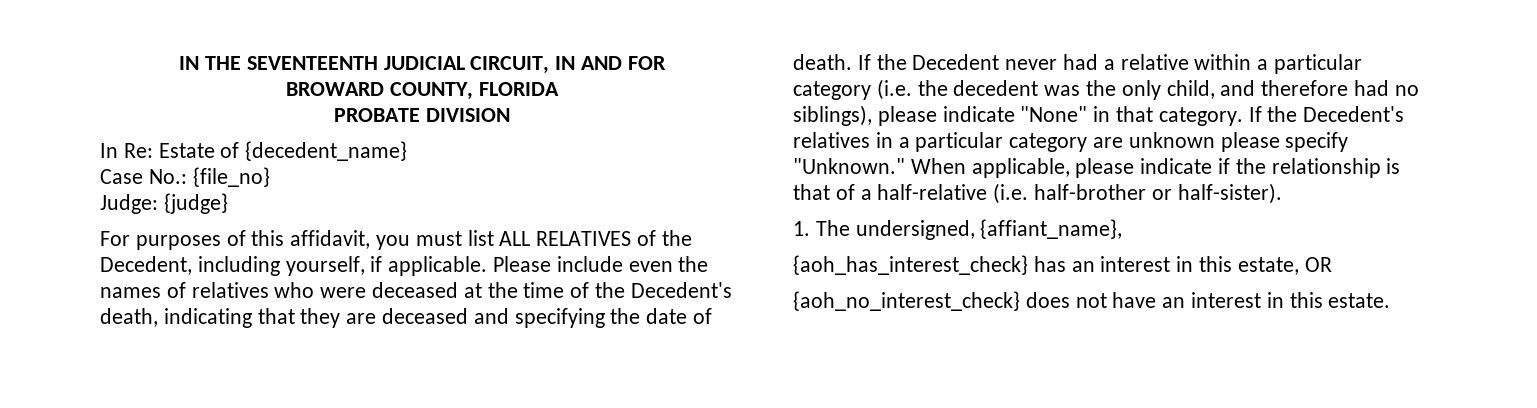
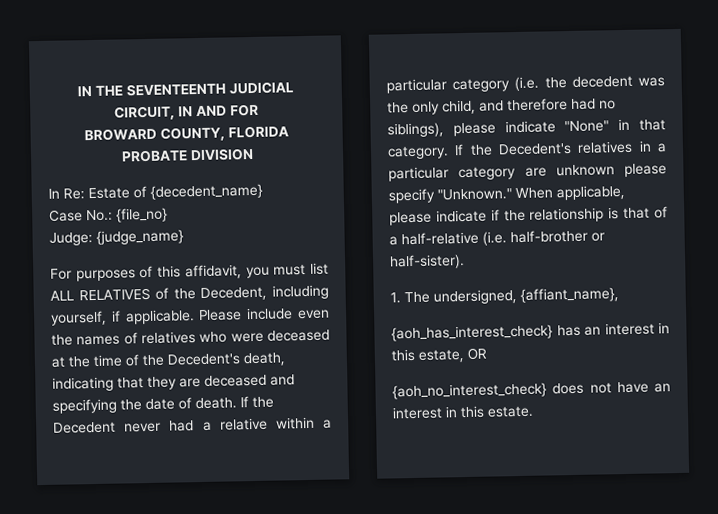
[163,193,228,214] {judge} -> [96,229,184,245] {judge_name}

